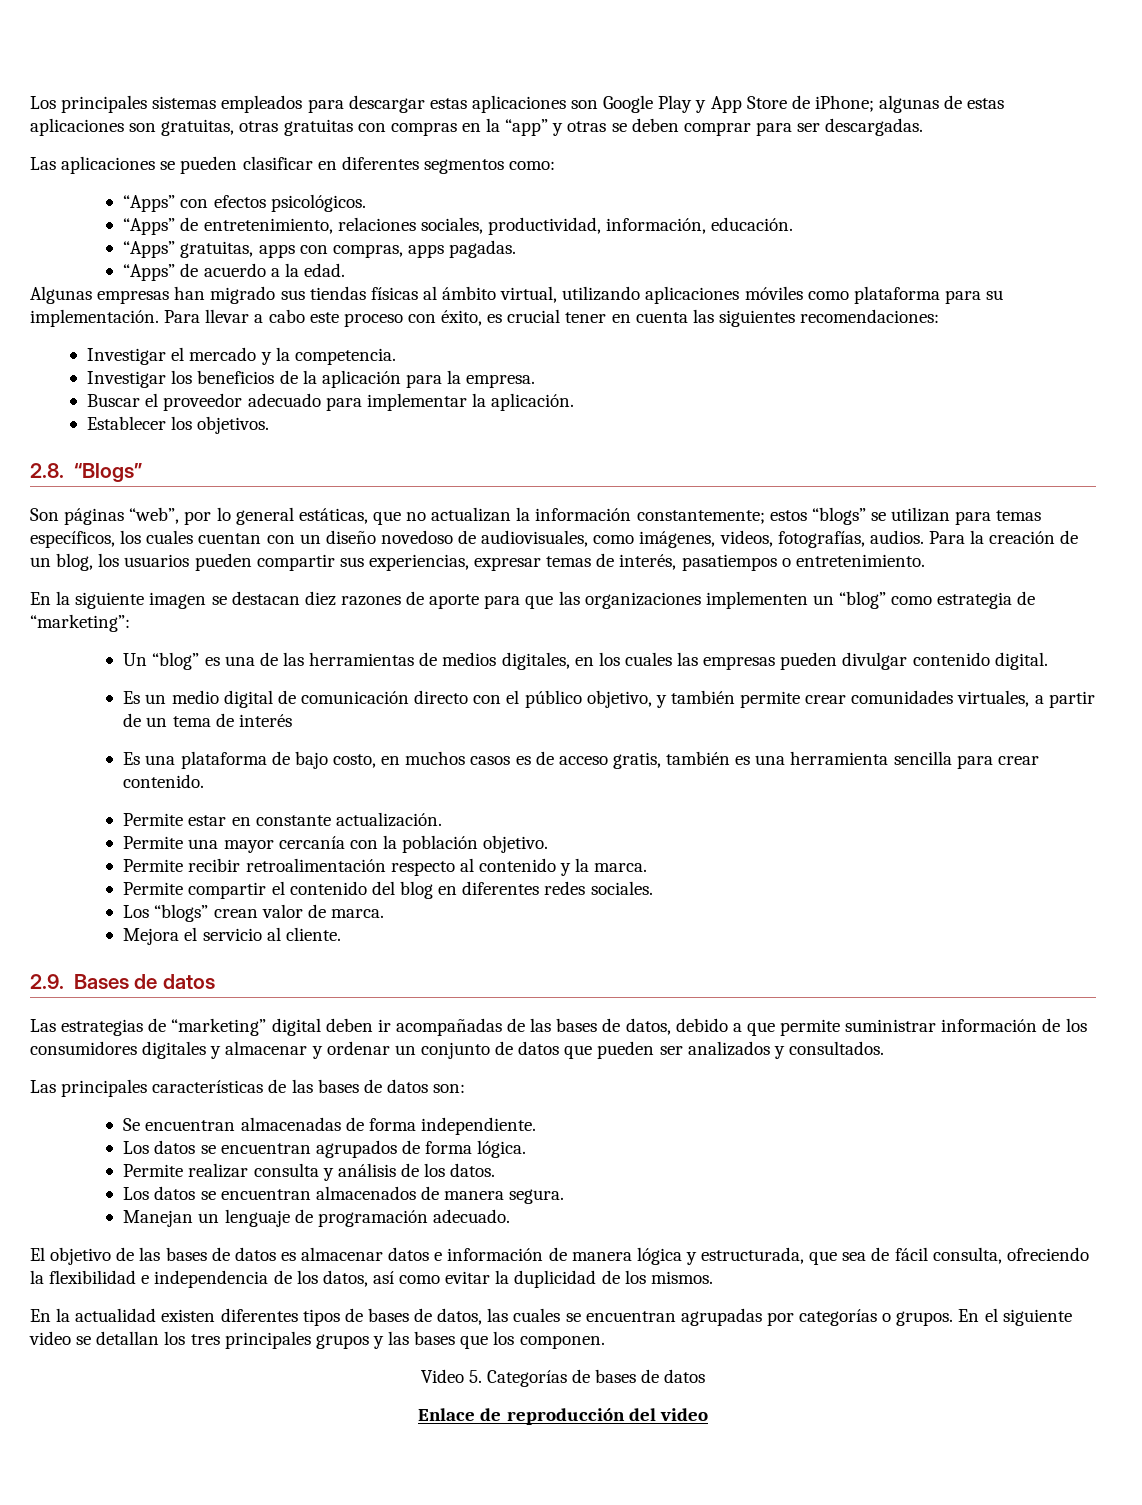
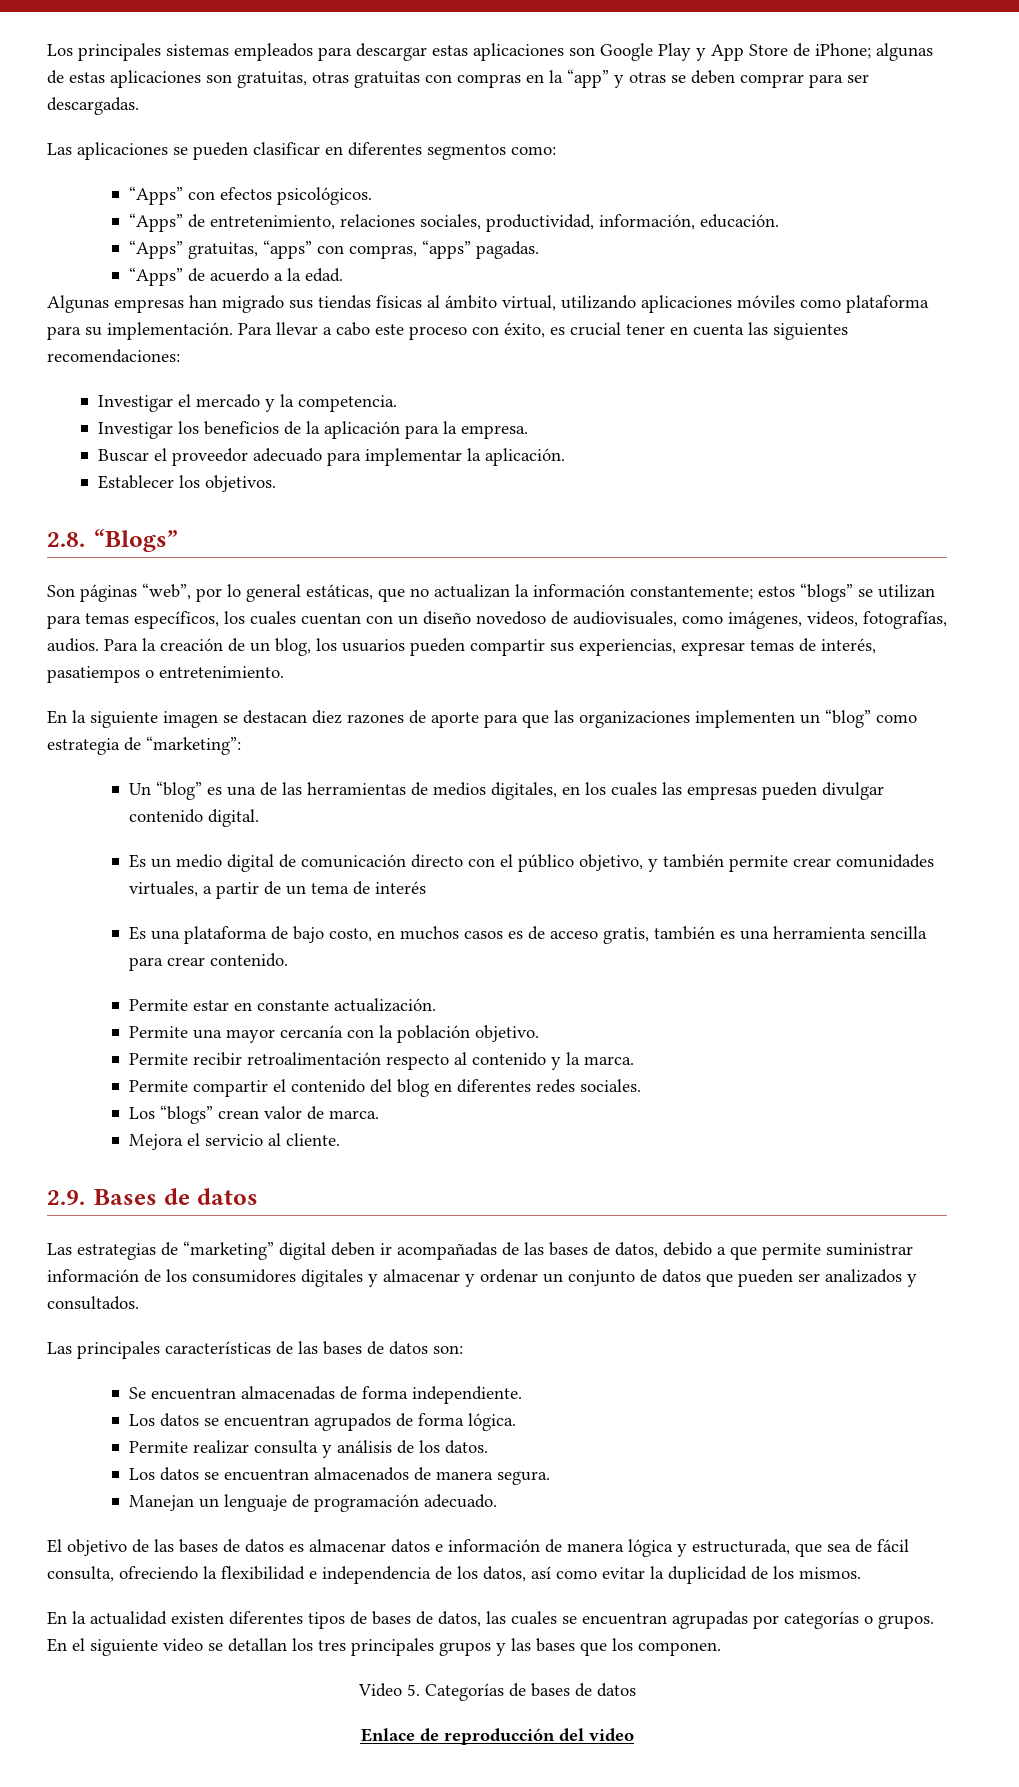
[258,244,295,258] apps -> [262,240,312,259] “apps”
[408,244,445,258] apps -> [421,240,471,259] “apps”

